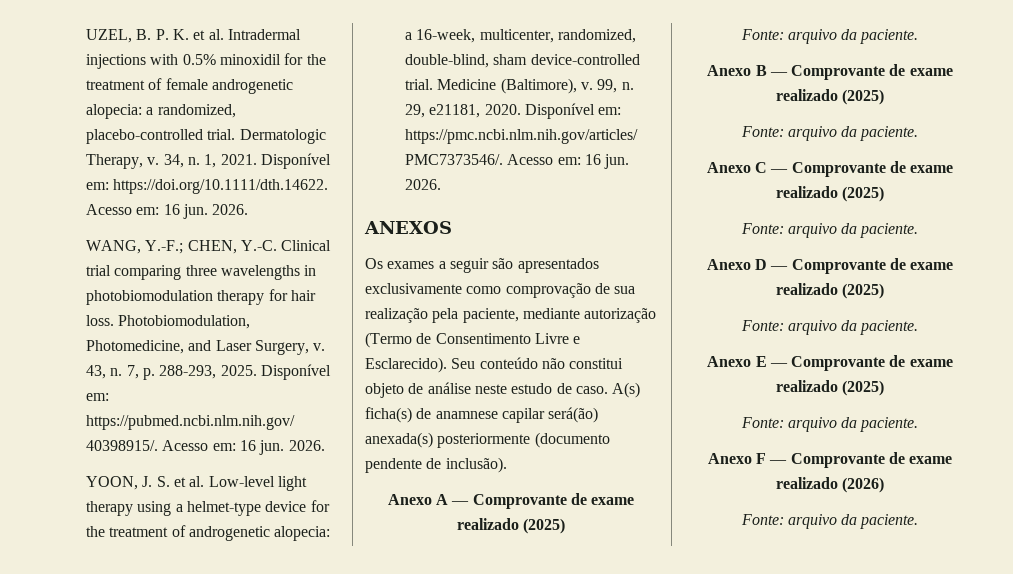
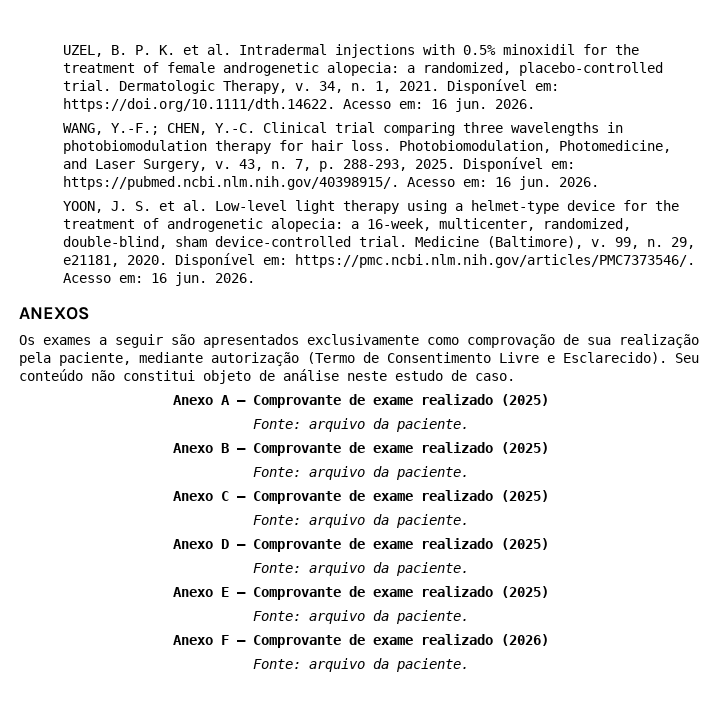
[612,382,641,398] [365,407,599,423] [365,432,610,448] [365,457,507,473] A(s) ficha(s) de anamnese capilar será(ão) anexada(s) posteriormente (documento pendente de inclusão). -> (515, 377) none

